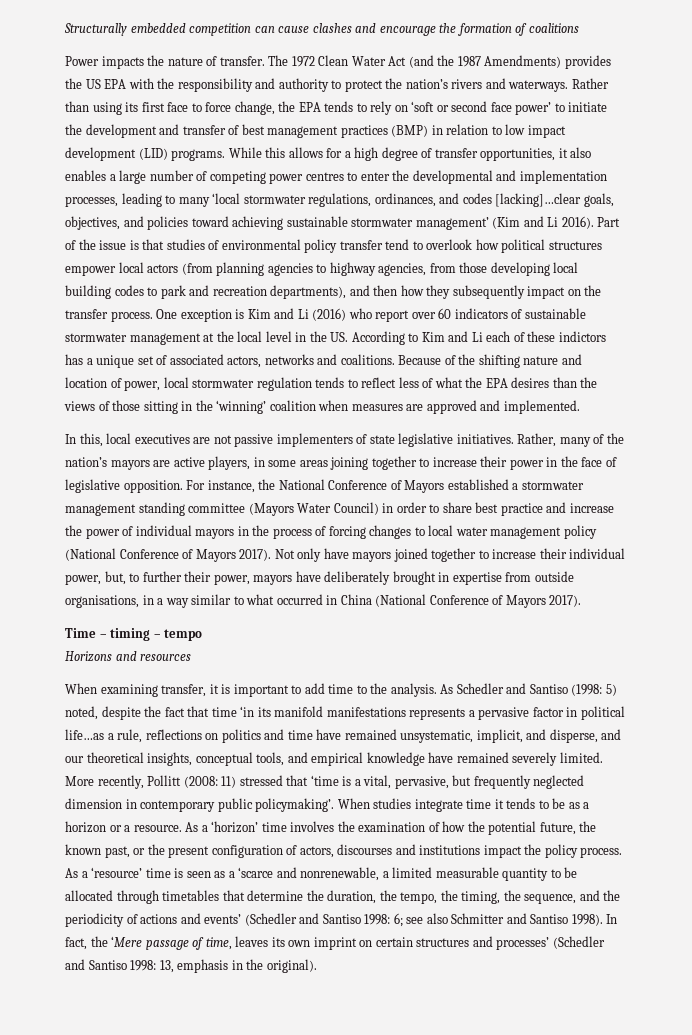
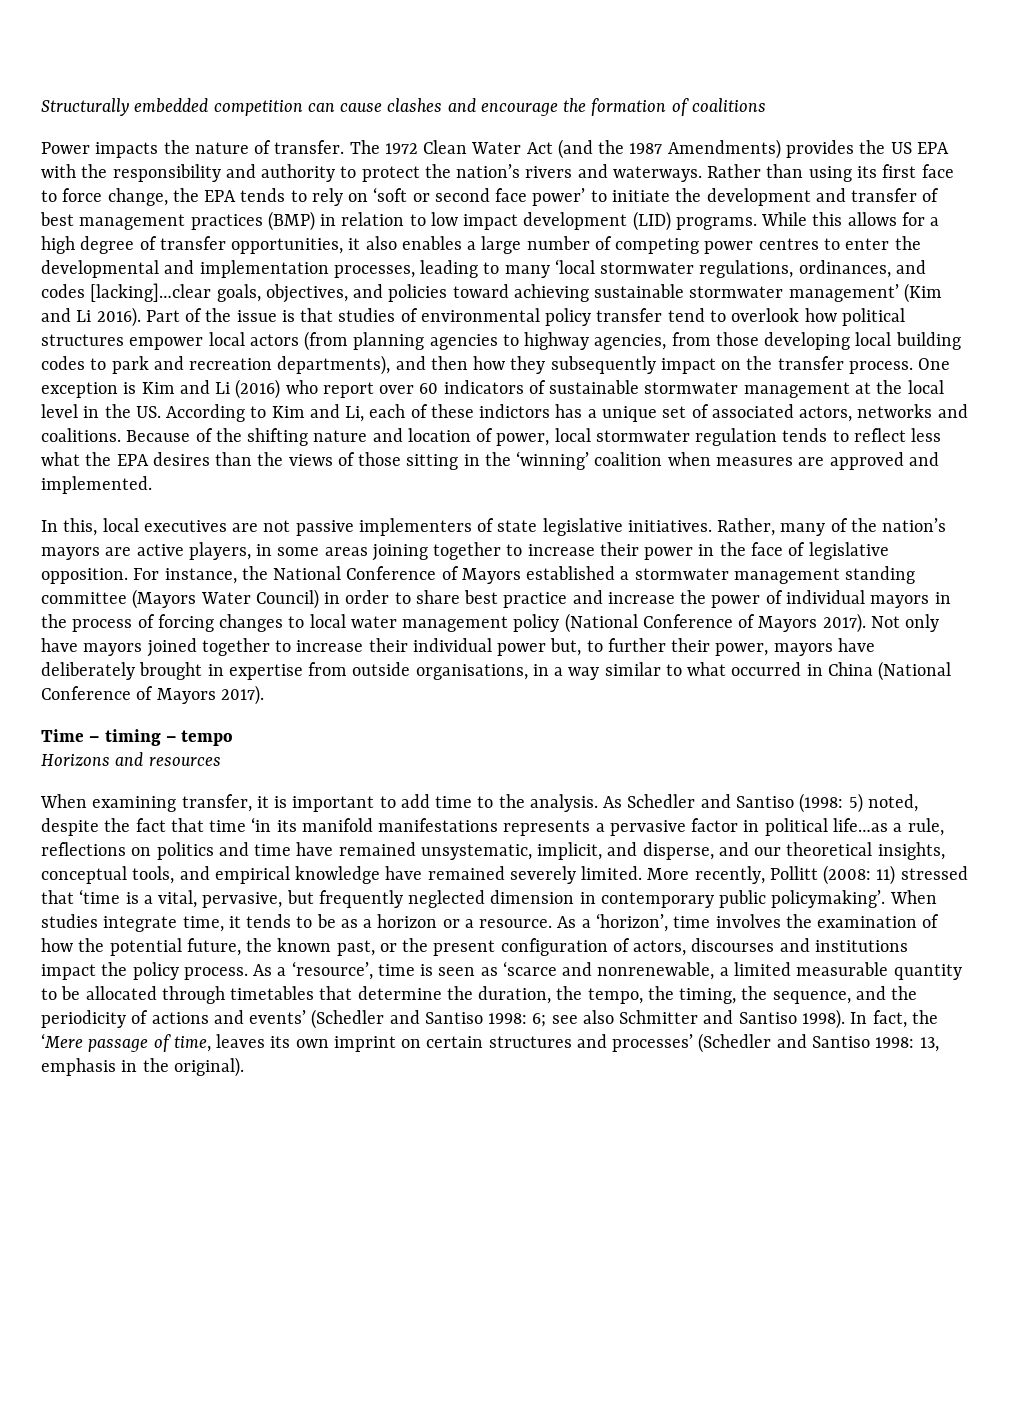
[471,332,483,342] Li -> [345,406,365,422] Li,
[422,378,434,388] of -> (942, 435) none
[65,574,101,585] power, -> [497,643,547,656] power
[466,799,492,809] time -> [182,916,224,932] time,
[211,821,259,833] ‘horizon’ -> [595,913,668,932] ‘horizon’,
[91,867,143,878] ‘resource’ -> [291,961,373,980] ‘resource’,
[228,871,235,878] a -> (498, 971) none

